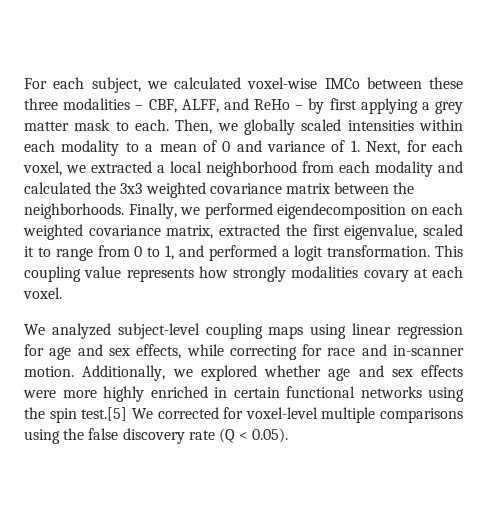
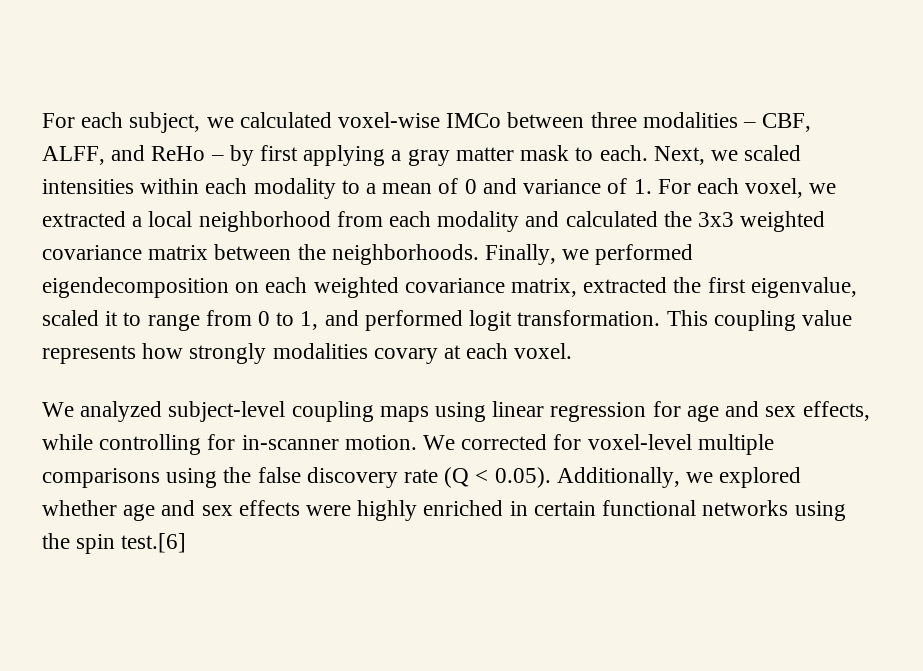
[429,77,463,89] these -> (585, 120) none
[435,101,464,114] grey -> [407,149,450,166] gray
[175,119,295,135] Then, we globally -> [653,146,738,165] Next, we
[366,140,427,155] Next, for -> [657,179,691,194] For
[281,249,290,257] a -> (463, 320) none
[229,344,465,360] [24,365,463,381] [23,386,464,402] [24,407,128,423] correcting for race and in-scanner motion. Additionally, we explored whether age and sex effects were more highly enriched in certain functional networks using the spin test.[5] -> [99,434,417,455] controlling for in-scanner motion.
(289, 435) none -> [556,467,802,488] [42,500,846,521] [42,533,187,554] Additionally, we explored whether age and sex effects were highly enriched in certain functional networks using the spin test.[6]

